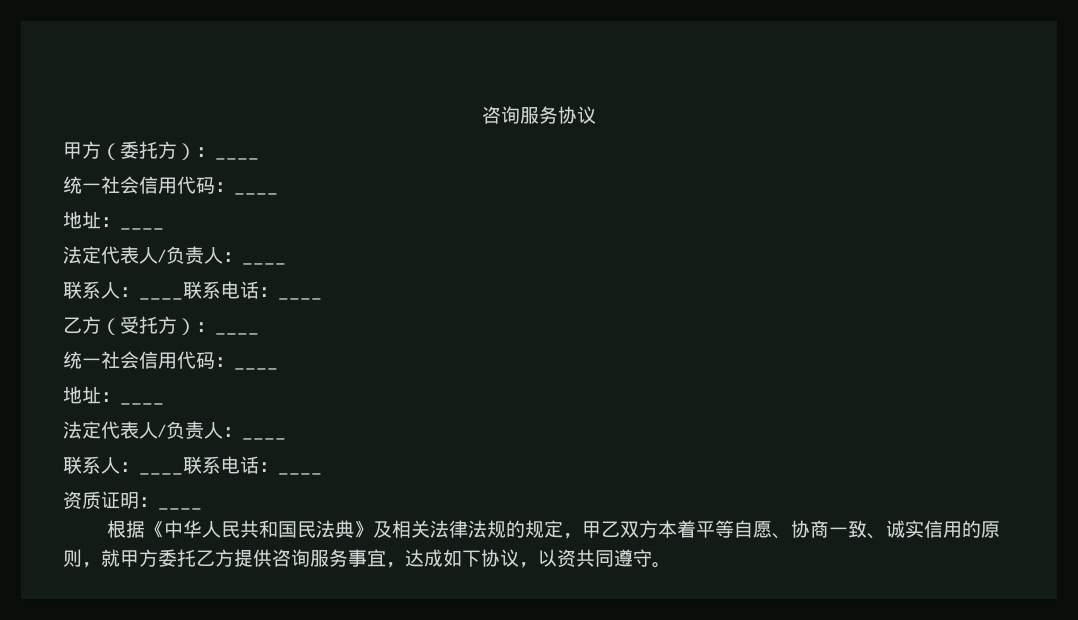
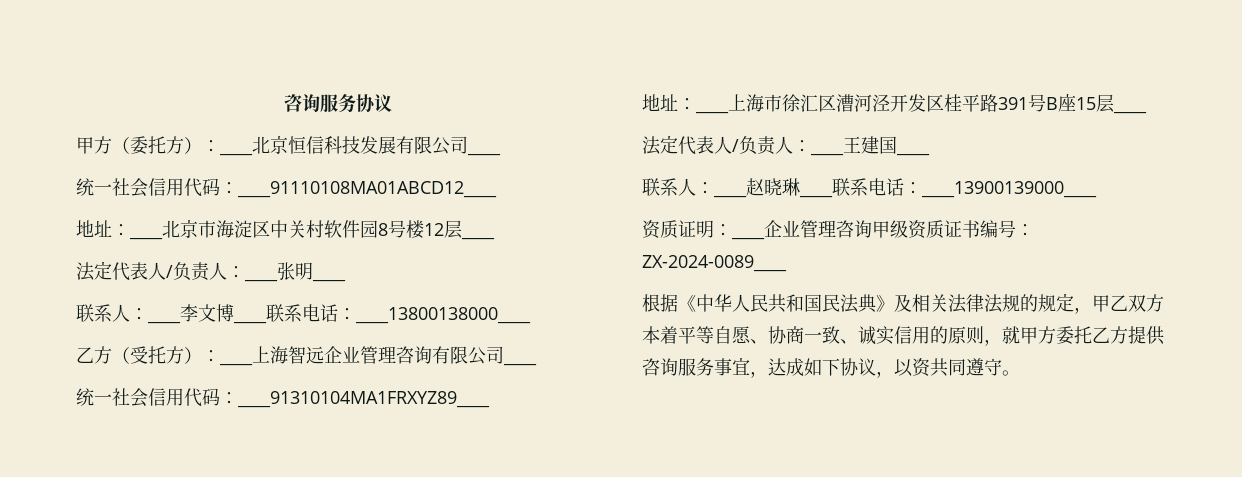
[63,176,234,194] [234,192,278,195] [63,211,120,229] [120,227,164,230] [63,246,242,264] [242,262,286,265] [63,281,139,299] [139,281,278,300] [278,297,322,300] // 统一社会信用代码：____ // 地址：____ // 法定代表人/负责人：____ // 联系人：____联系电话：____ -> [252,136,501,156] [76,178,497,198] [76,220,130,237] [129,220,495,240] [76,261,245,281] [244,262,346,282] [76,304,148,322] [147,304,531,324] 北京恒信科技发展有限公司____ // 统一社会信用代码：____91110108MA01ABCD12____ // 地址：____北京市海淀区中关村软件园8号楼12层____ // 法定代表人/负责人：____张明____ // 联系人：____李文博____联系电话：____13800138000____
[63,351,234,369] [234,367,278,370] [63,386,120,404] [120,402,164,405] [63,421,242,439] [242,437,286,440] [63,456,139,474] [139,456,278,475] [278,472,322,475] // 统一社会信用代码：____ // 地址：____ // 法定代表人/负责人：____ // 联系人：____联系电话：____ -> [252,346,537,366] [76,388,490,408] [642,94,696,111] [695,94,1147,114] [642,135,811,155] [810,136,930,156] [642,178,714,196] [713,178,1097,198] 上海智远企业管理咨询有限公司____ // 统一社会信用代码：____91310104MA1FRXYZ89____ // 地址：____上海市徐汇区漕河泾开发区桂平路391号B座15层____ // 法定代表人/负责人：____王建国____ // 联系人：____赵晓琳____联系电话：____13900139000____
(202, 508) none -> [764,220,1034,239] [642,255,787,272] 企业管理咨询甲级资质证书编号：ZX-2024-0089____

